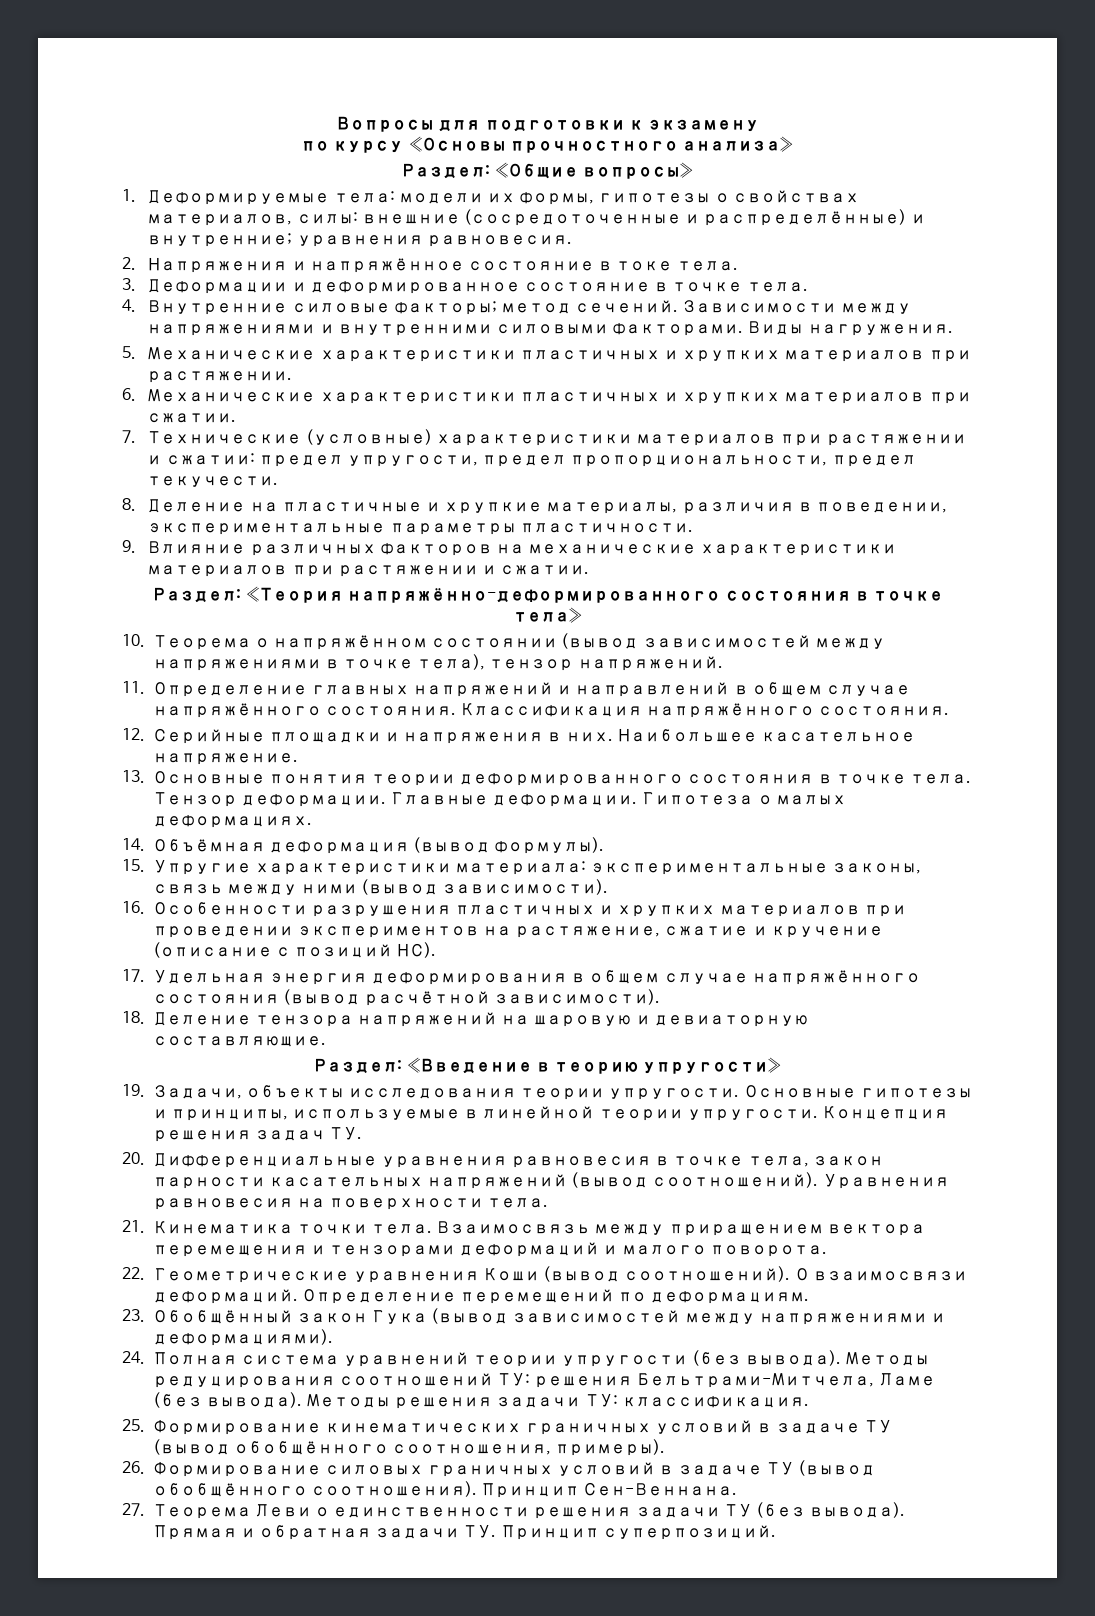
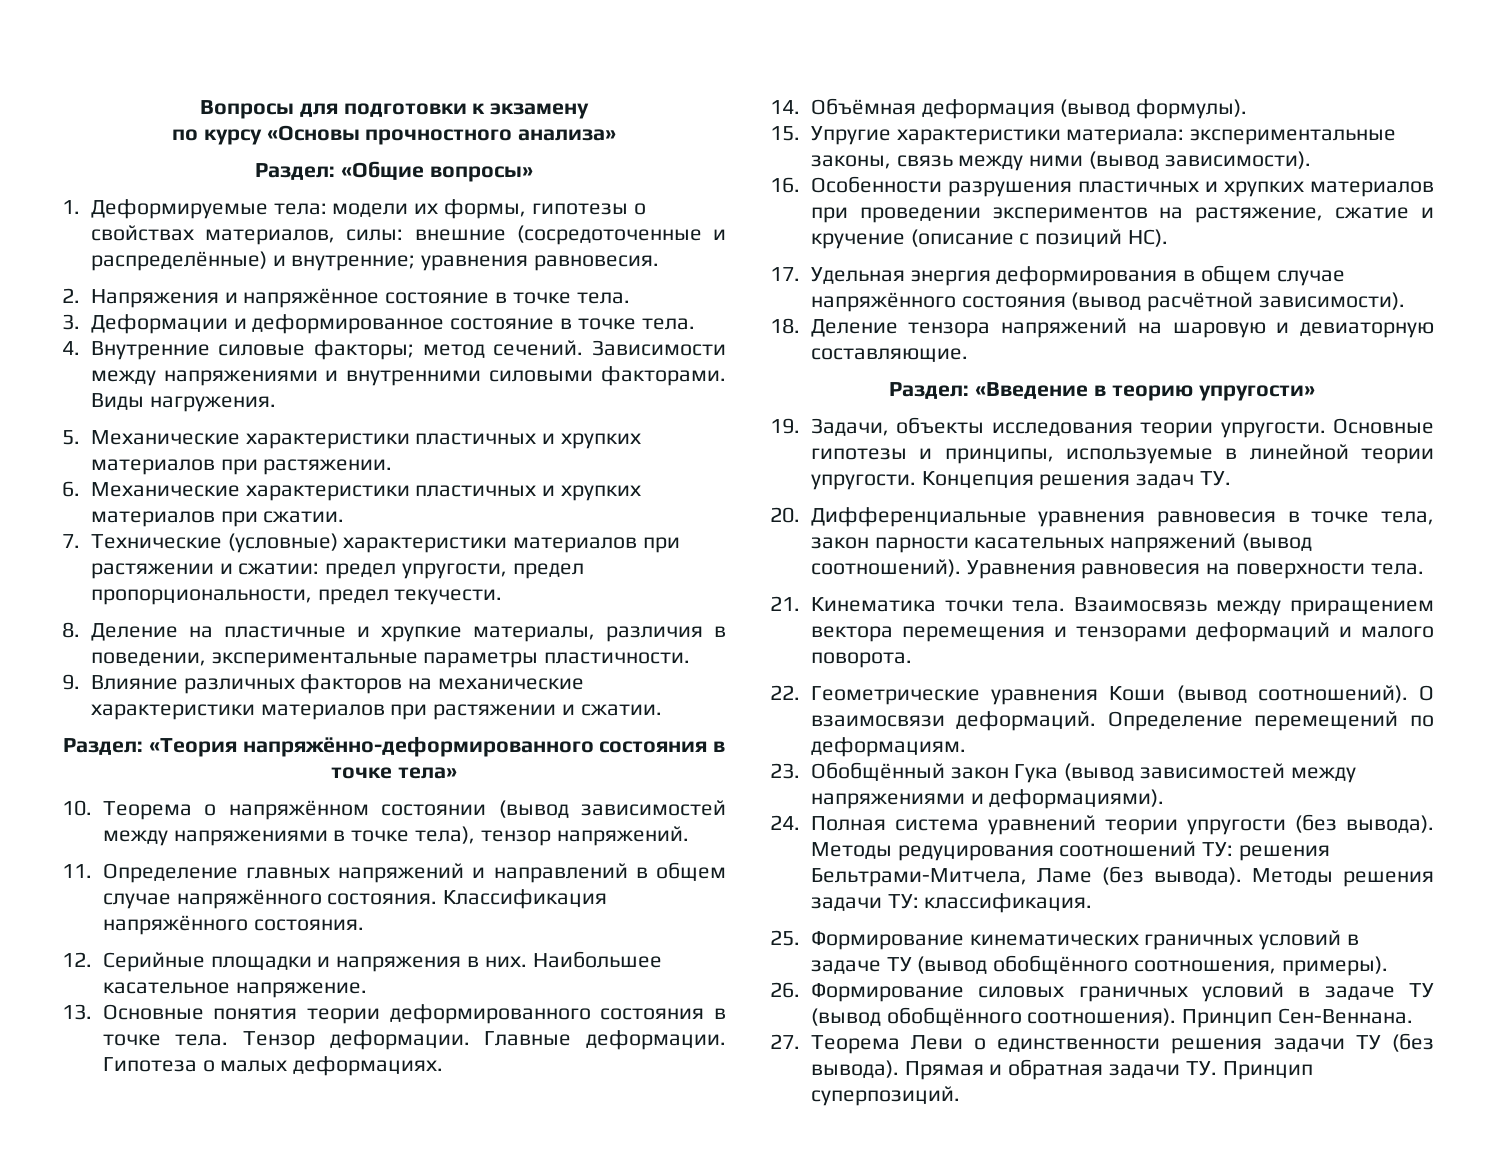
[616,261,673,271] токе -> [512,292,571,304] точке

